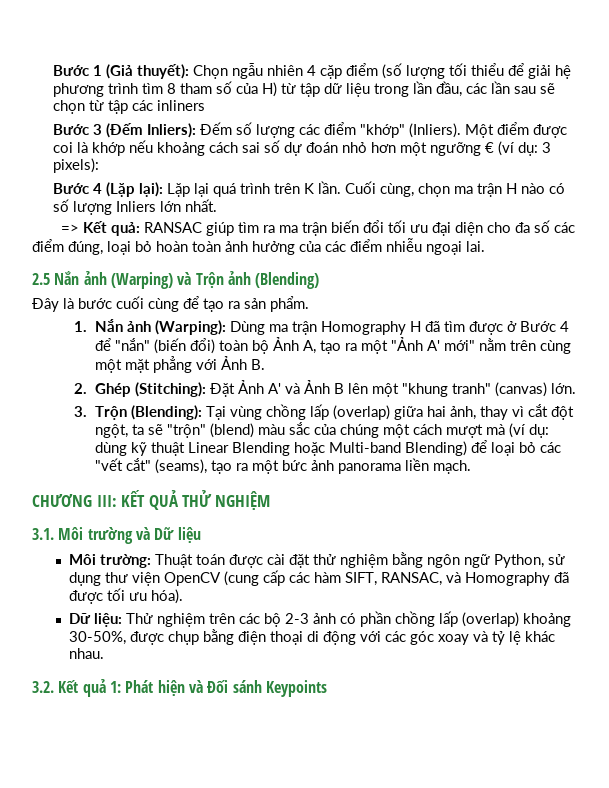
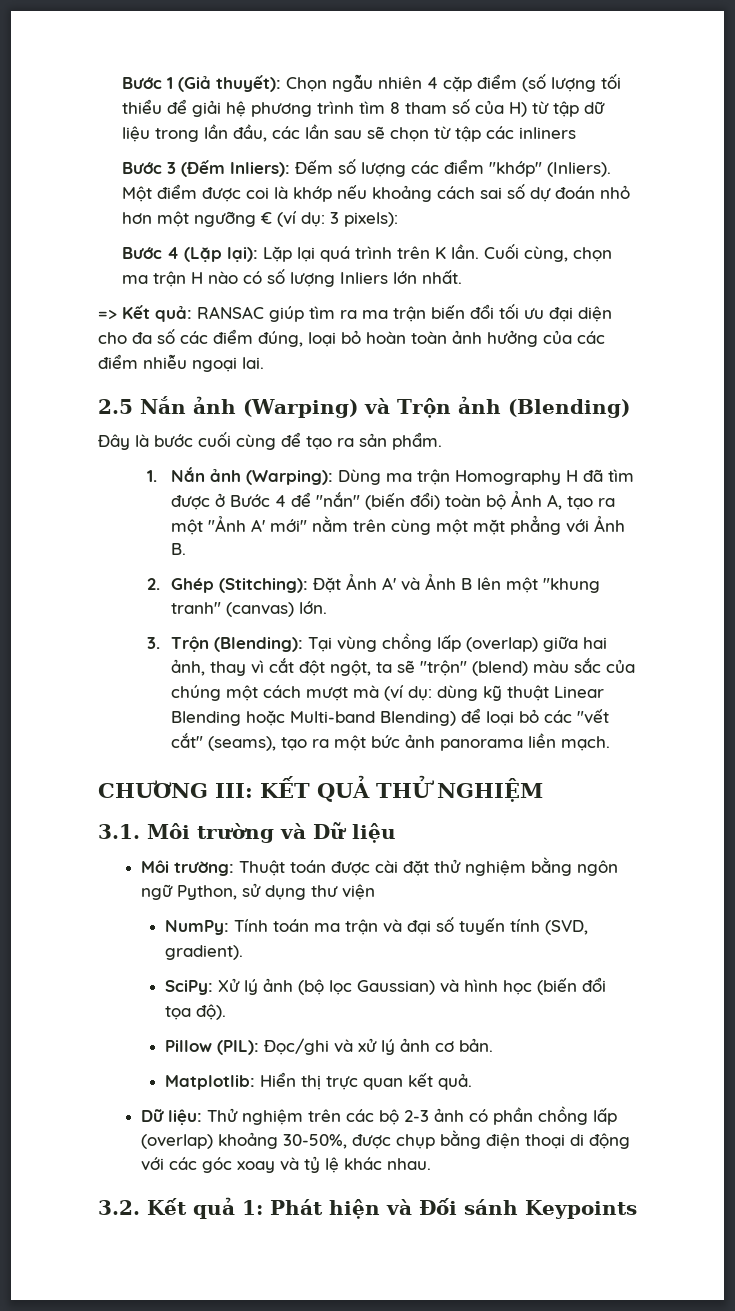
[163,570,569,586] [68,588,183,604] OpenCV (cung cấp các hàm SIFT, RANSAC, và Homography đã được tối ưu hóa). -> [165,917,589,935] [165,945,244,960] [165,977,607,995] [165,1004,227,1020] [165,1038,494,1055] [165,1072,473,1090] // NumPy: Tính toán ma trận và đại số tuyến tính (SVD, gradient). // SciPy: Xử lý ảnh (bộ lọc Gaussian) và hình học (biến đổi tọa độ). // Pillow (PIL): Đọc/ghi và xử lý ảnh cơ bản. // Matplotlib: Hiển thị trực quan kết quả.

